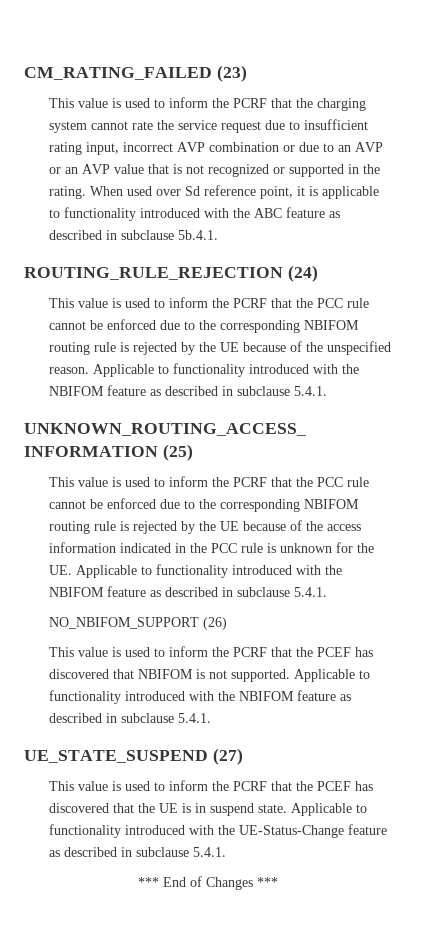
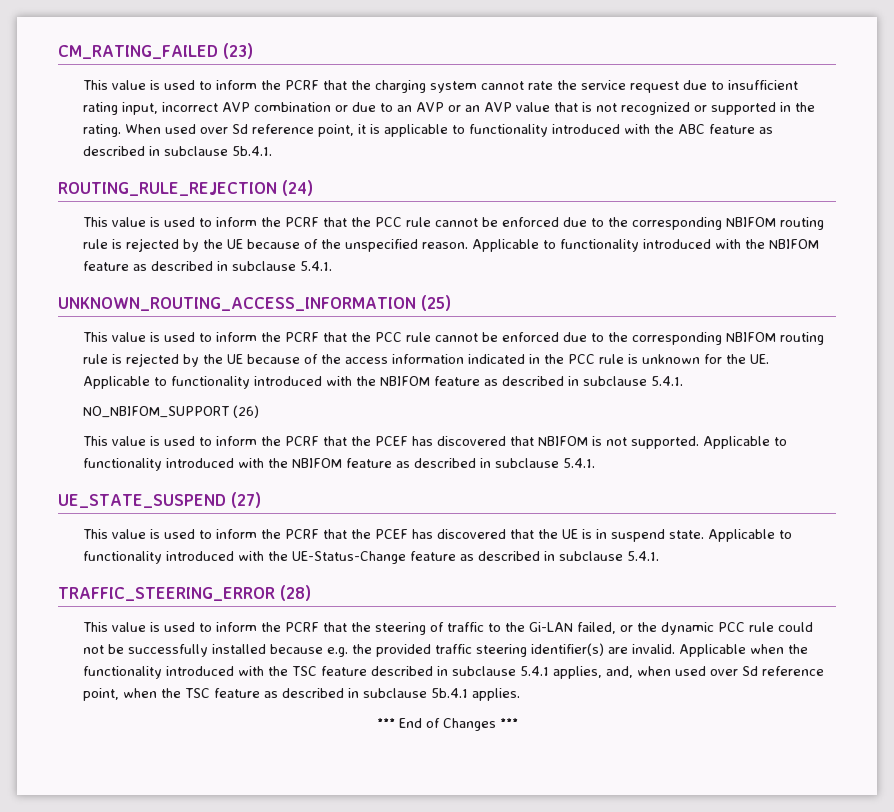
(227, 852) none -> [58,585,311,601] [83,622,814,635] [83,643,809,657] [83,666,825,679] [83,688,521,701] // TRAFFIC_STEERING_ERROR (28) // This value is used to inform the PCRF that the steering of traffic to the Gi-LAN failed, or the dynamic PCC rule could not be successfully installed because e.g. the provided traffic steering identifier(s) are invalid. Applicable when the functionality introduced with the TSC feature described in subclause 5.4.1 applies, and, when used over Sd reference point, when the TSC feature as described in subclause 5b.4.1 applies.

